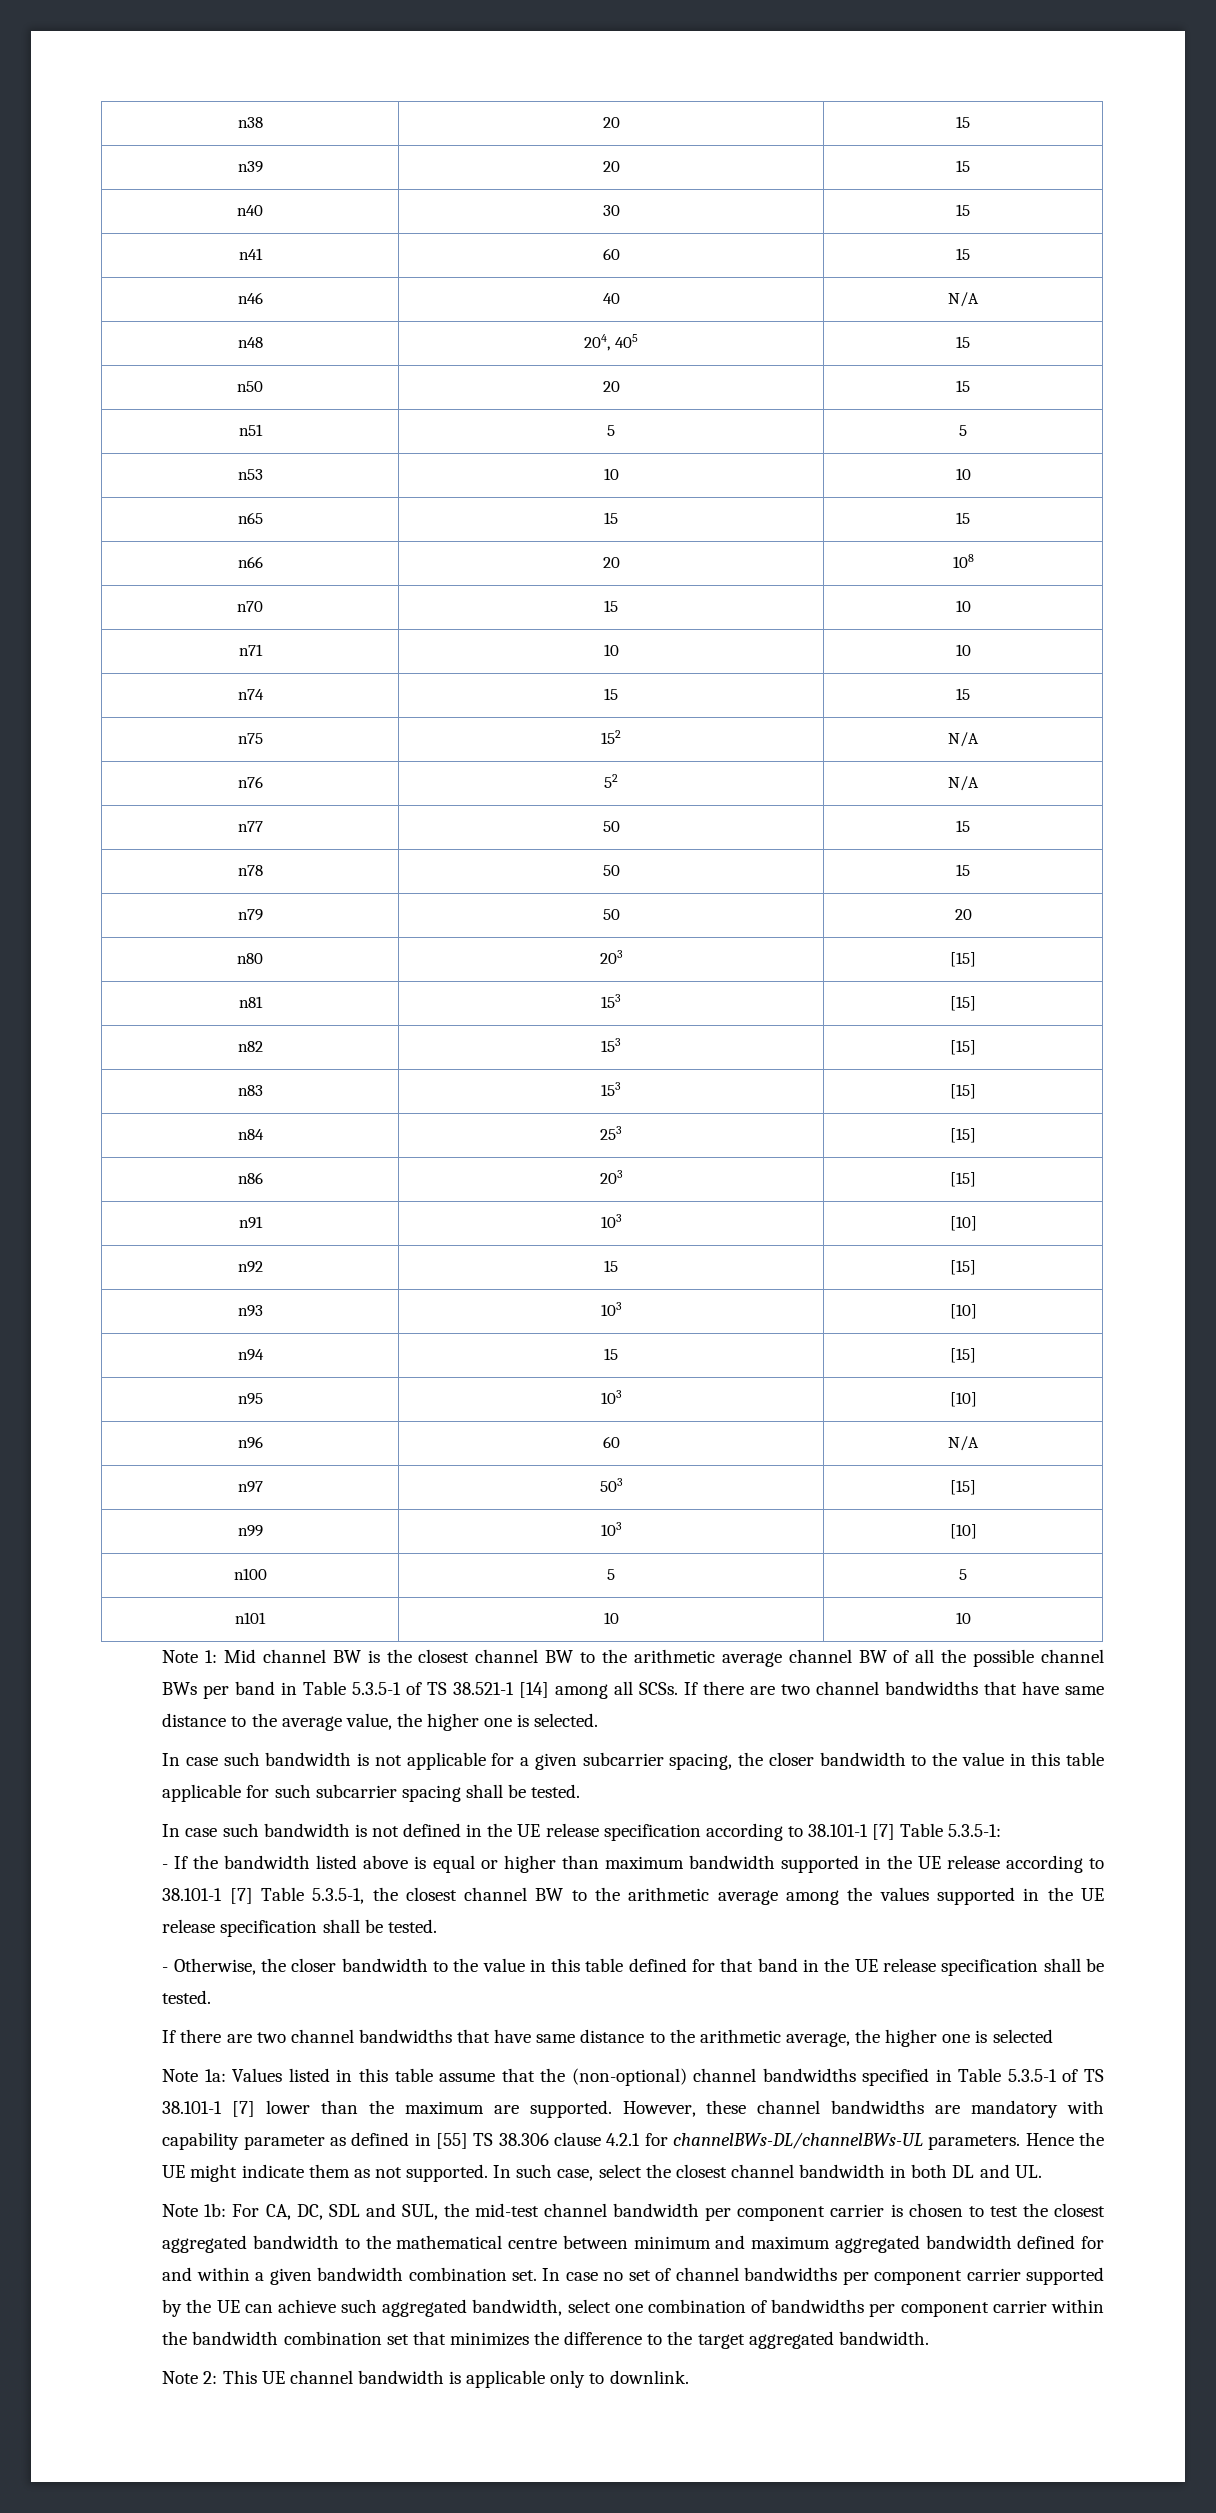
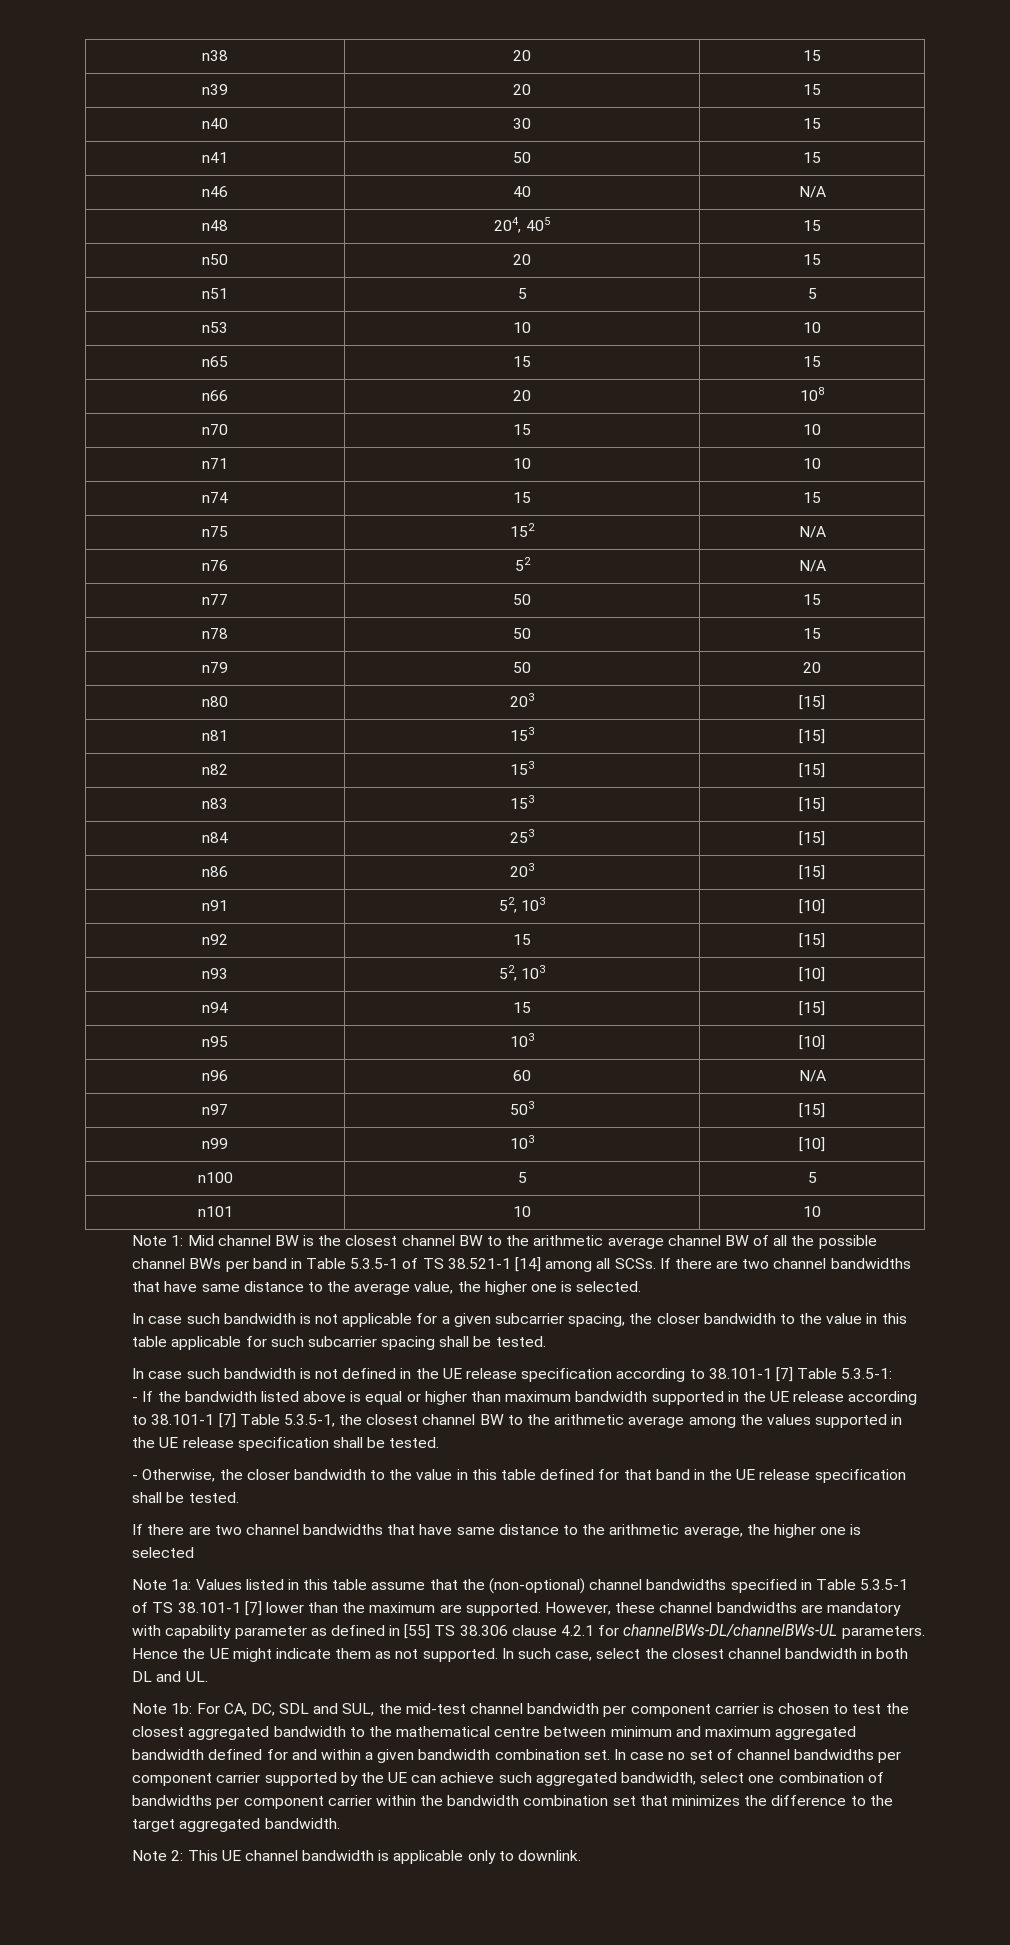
[602,248,620,260] 60 -> [513,152,531,163] 50
(263, 1222) none -> [498,897,517,913] 52,
(263, 1311) none -> [498,965,517,981] 52,

